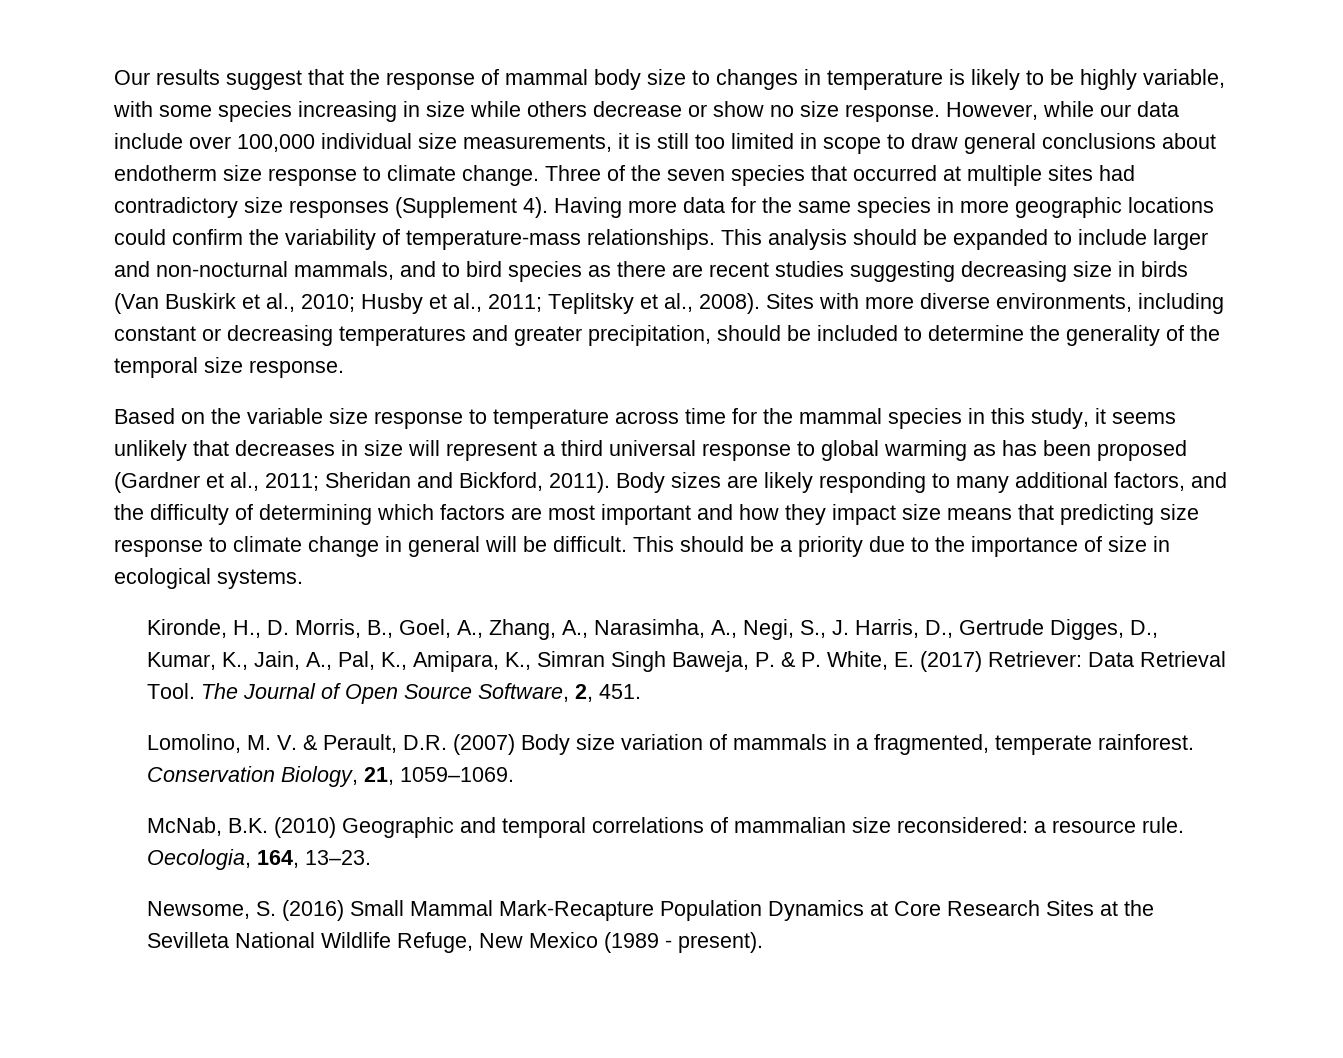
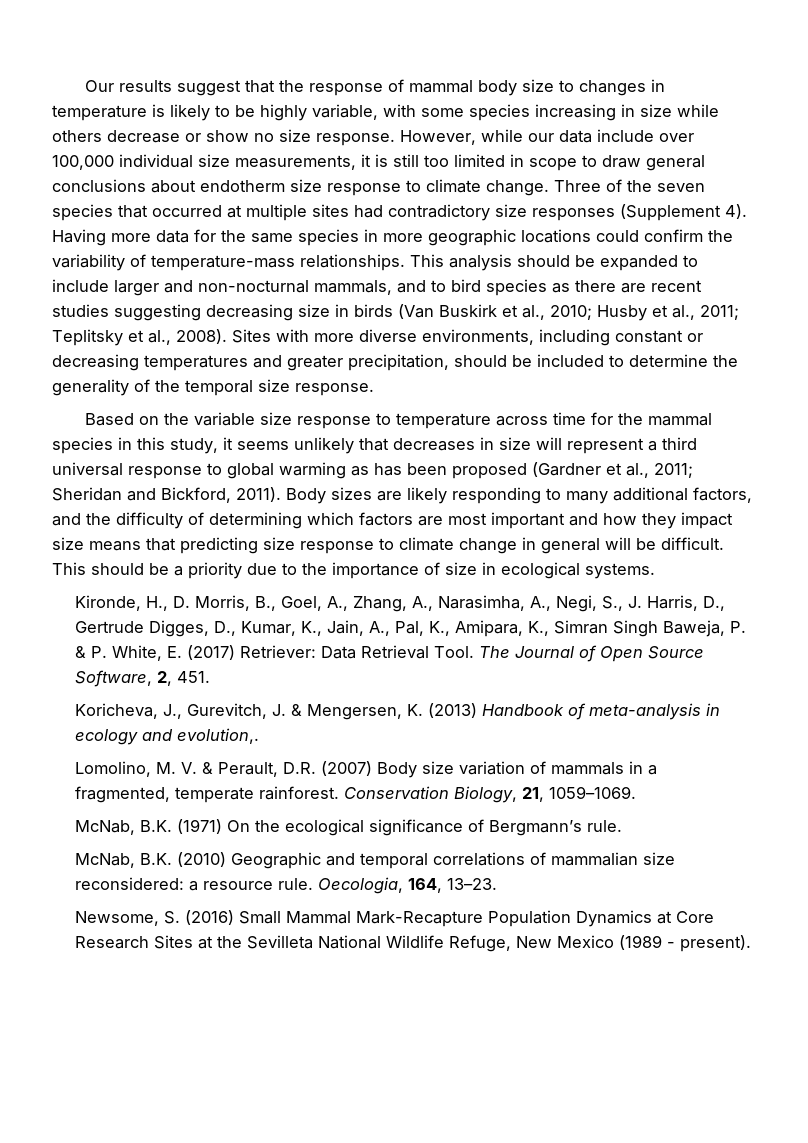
(642, 691) none -> [74,703,720,720] [74,728,259,745] // Koricheva, J., Gurevitch, J. & Mengersen, K. (2013) Handbook of meta-analysis in ecology and evolution,.
(515, 774) none -> [74,819,622,836] // McNab, B.K. (1971) On the ecological significance of Bergmann’s rule.

